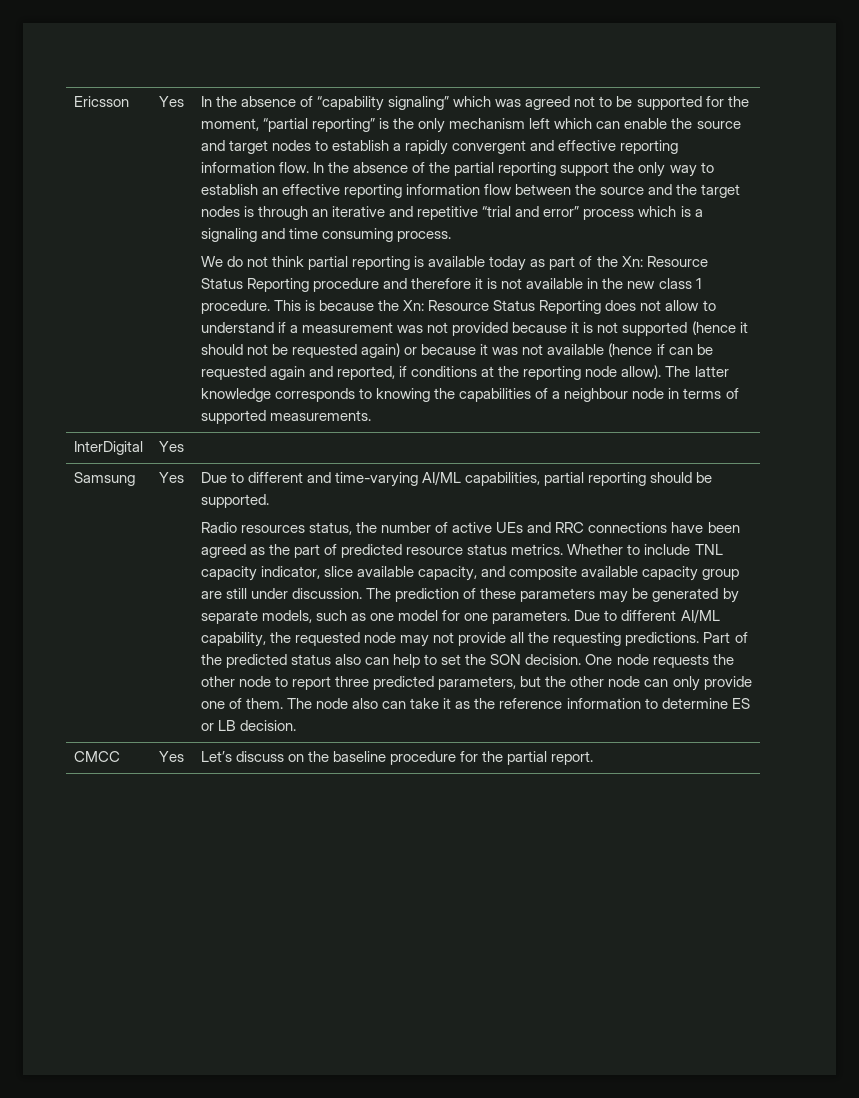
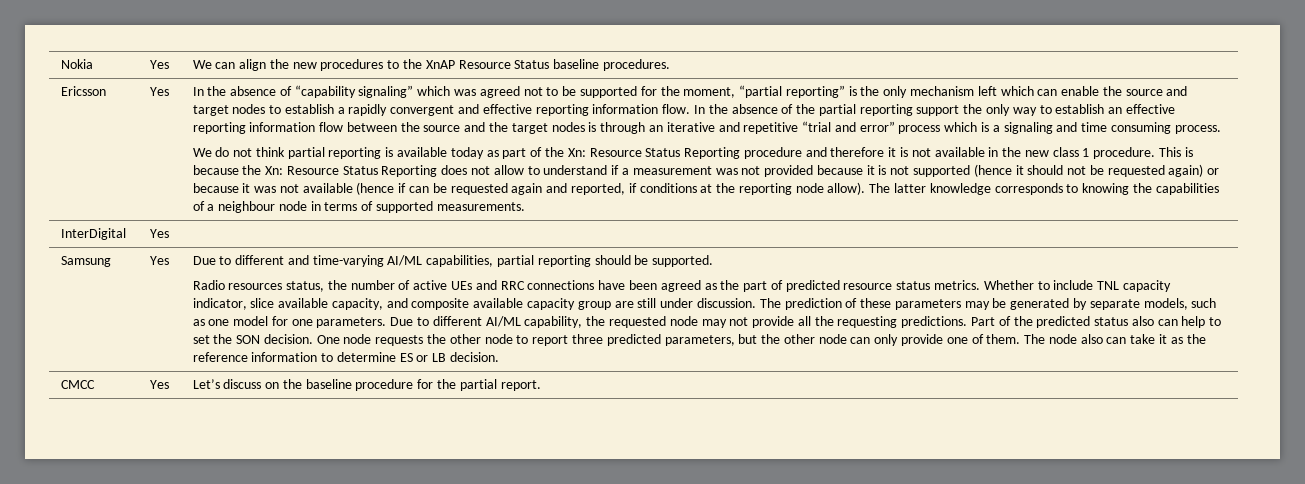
(73, 101) none -> [60,59,93,69] [149,60,169,69] [192,59,670,71] Nokia | Yes | We can align the new procedures to the XnAP Resource Status baseline procedures. //

